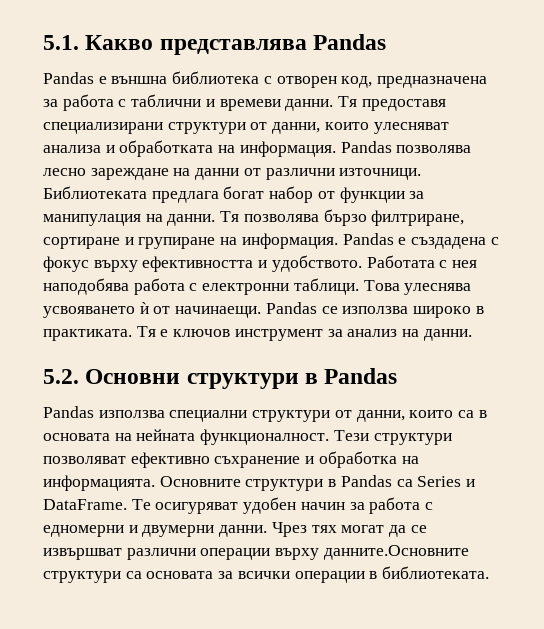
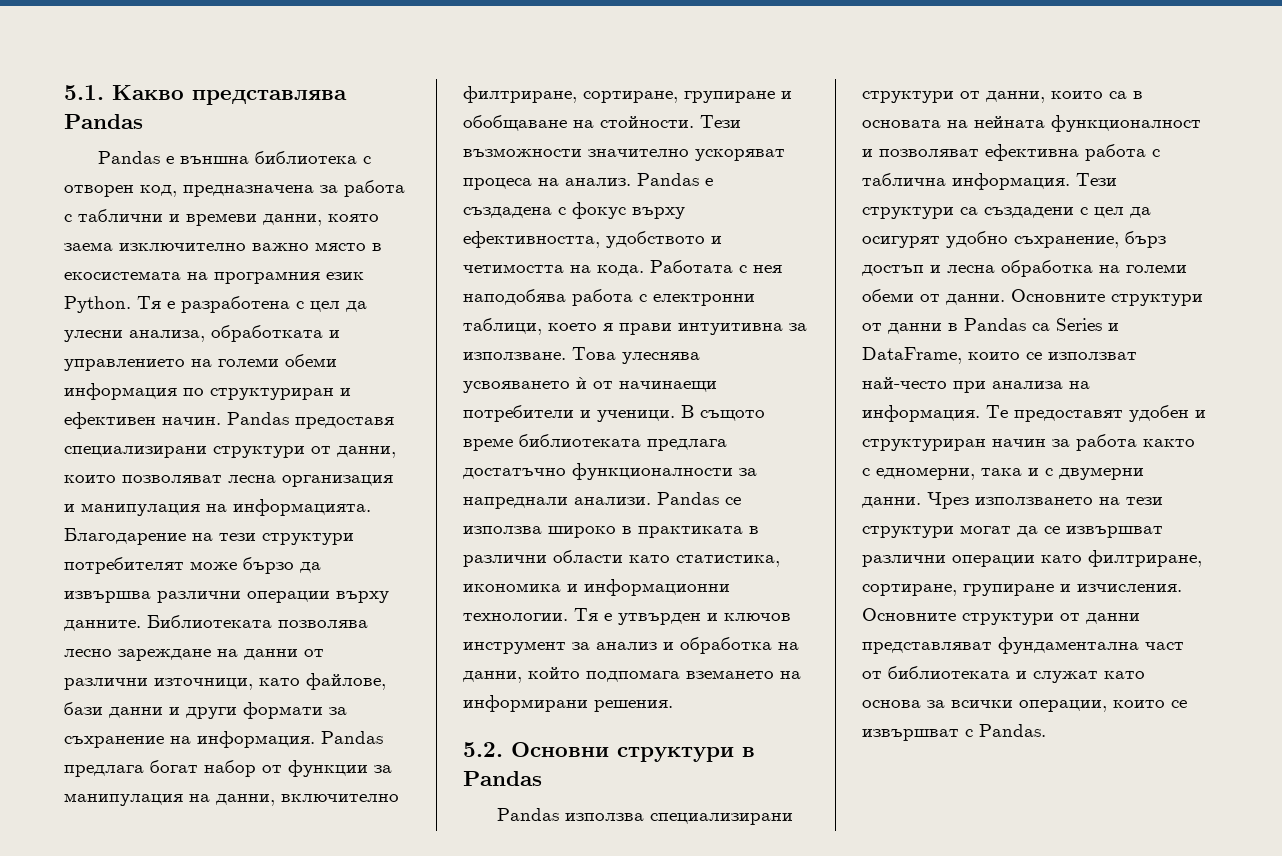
[285,96,358,111] данни. Тя -> [263,214,379,226] [64,242,382,251] [64,271,364,284] [64,296,367,313] [64,325,340,342] [64,354,337,371] [64,383,351,400] [64,412,289,429] данни, която заема изключително важно място в екосистемата на програмния език Python. Тя е разработена с цел да улесни анализа, обработката и управлението на големи обеми информация по структуриран и ефективен начин. Pandas
[373,122,449,134] [43,140,392,157] улесняват анализа и обработката на информация. Pandas -> [122,475,393,487] [64,499,371,516] [64,528,354,545] [64,557,321,574] [64,591,389,603] [64,615,272,631] позволяват лесна организация и манипулация на информацията. Благодарение на тези структури потребителят може бързо да извършва различни операции върху данните. Библиотеката
[339,168,422,180] [43,186,147,199] източници. Библиотеката -> [154,673,386,690] [64,702,347,719] [64,731,383,748] източници, като файлове, бази данни и други формати за съхранение на информация. Pandas
[167,209,465,226] [43,233,338,249] данни. Тя позволява бързо филтриране, сортиране и групиране на информация. -> [216,794,399,806] [463,86,792,103] [463,115,741,131] [463,148,785,161] [463,178,631,190] данни, включително филтриране, сортиране, групиране и обобщаване на стойности. Тези възможности значително ускоряват процеса на анализ.
[142,255,362,272] ефективността и удобството. -> [463,231,722,248] [463,264,644,276] ефективността, удобството и четимостта на кода.
[293,278,359,295] таблици. -> [463,318,807,335] [463,352,566,360] таблици, което я прави интуитивна за използване.
[175,306,262,318] начинаещи. -> [619,381,717,392] [463,405,765,422] [463,434,727,451] [463,463,757,480] [463,497,651,509] начинаещи потребители и ученици. В същото време библиотеката предлага достатъчно функционалности за напреднали анализи.
[43,326,472,341] практиката. Тя е ключов инструмент за анализ на данни. -> [638,526,759,538] [463,550,780,567] [463,579,730,596] [463,608,791,625] [463,637,799,654] [463,667,801,683] [463,695,673,712] практиката в различни области като статистика, икономика и информационни технологии. Тя е утвърден и ключов инструмент за анализ и обработка на данни, който подпомага вземането на информирани решения.
[169,410,248,422] специални -> [649,813,793,825] специализирани
[200,429,452,445] [43,451,419,468] [43,475,324,491] функционалност. Тези структури позволяват ефективно съхранение и обработка на информацията. Основните структури -> [1051,115,1201,132] [862,144,1160,161] [862,173,1117,190] [862,207,1151,219] [862,231,1166,248] [862,260,1187,277] [862,289,1203,306] [862,323,942,334] функционалност и позволяват ефективна работа с таблична информация. Тези структури са създадени с цел да осигурят удобно съхранение, бърз достъп и лесна обработка на големи обеми от данни. Основните структури от данни
[43,497,434,514] [43,522,337,537] DataFrame. Те осигуряват удобен начин за работа с едномерни и двумерни данни. Чрез тях -> [862,347,1137,364] [862,377,1090,393] [862,405,1206,422] [862,434,1195,451] [862,467,1144,480] [862,492,1163,509] [862,526,954,538] DataFrame, които се използват най-често при анализа на информация. Те предоставят удобен и структуриран начин за работа както с едномерни, така и с двумерни данни. Чрез използването на тези структури
[275,545,469,560] [43,566,490,583] върху данните.Основните структури са основата за всички операции в библиотеката. -> [1041,550,1202,567] [862,584,1182,596] [862,608,1140,625] [862,637,1184,654] [862,666,1145,683] [862,700,1187,712] [862,724,1046,741] като филтриране, сортиране, групиране и изчисления. Основните структури от данни представляват фундаментална част от библиотеката и служат като основа за всички операции, които се извършват с Pandas.

